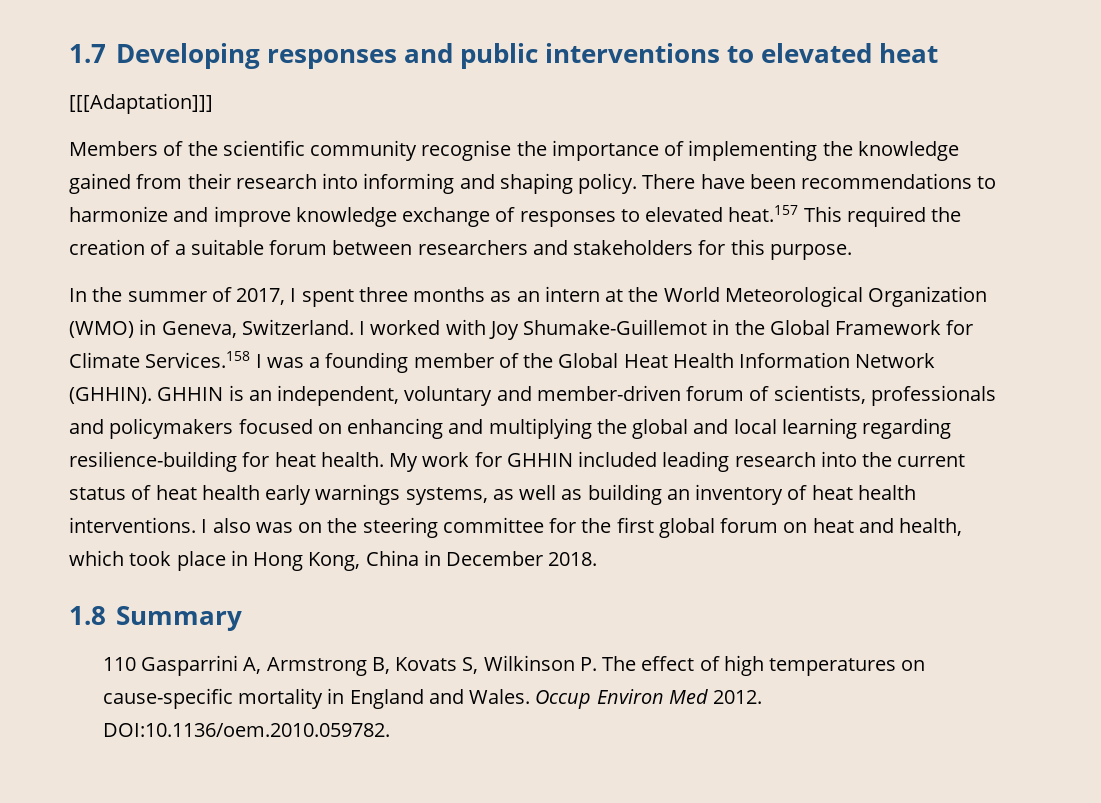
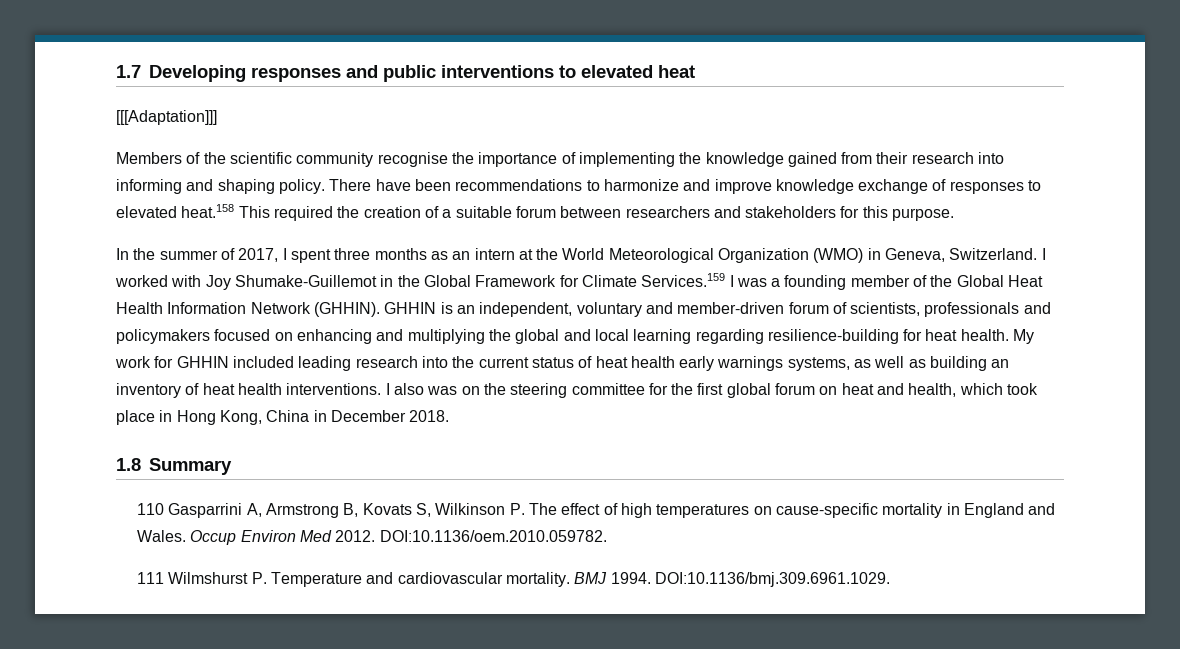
[728,205,799,222] heat.157 -> [181,204,235,218] heat.158
[145,351,251,368] Services.158 -> [641,273,726,287] Services.159
(390, 730) none -> [137,572,891,587] // 111 Wilmshurst P. Temperature and cardiovascular mortality. BMJ 1994. DOI:10.1136/bmj.309.6961.1029.

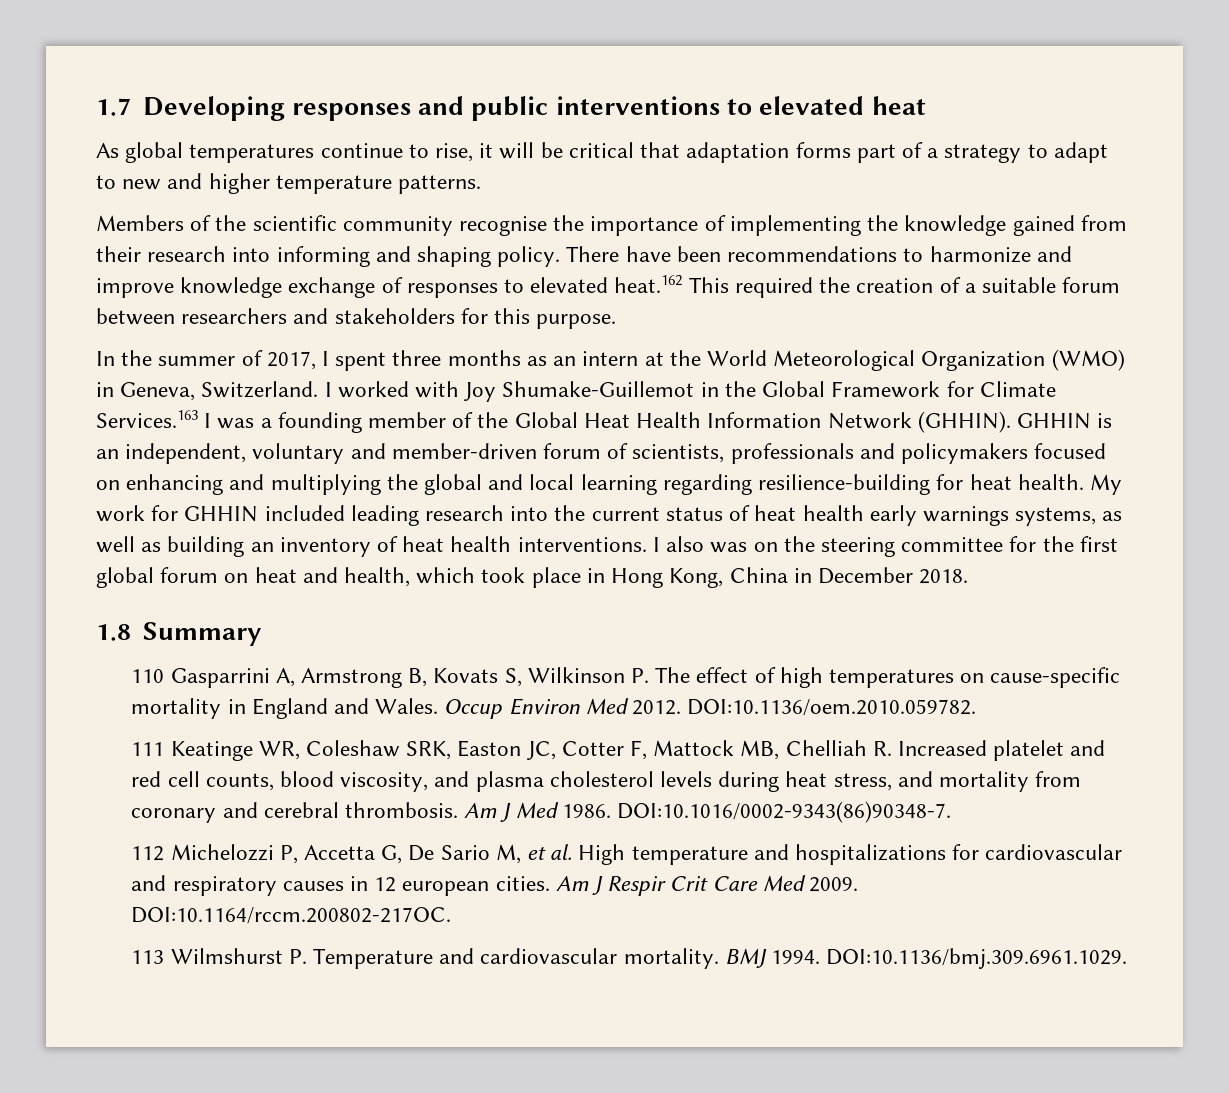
[116,110,217,125] [[[Adaptation]]] -> [96,142,1108,163] [96,173,482,194] As global temperatures continue to rise, it will be critical that adaptation forms part of a strategy to adapt to new and higher temperature patterns.
[181,204,235,218] heat.158 -> [614,275,683,293] heat.162
[641,273,726,287] Services.159 -> [96,410,198,428] Services.163
(165, 578) none -> [170,740,1106,761] [131,771,1082,792] [131,801,951,823] [131,844,1123,865] [131,875,859,896] [131,907,452,924] [131,950,165,964] Keatinge WR, Coleshaw SRK, Easton JC, Cotter F, Mattock MB, Chelliah R. Increased platelet and red cell counts, blood viscosity, and plasma cholesterol levels during heat stress, and mortality from coronary and cerebral thrombosis. Am J Med 1986. DOI:10.1016/0002-9343(86)90348-7. // 112 Michelozzi P, Accetta G, De Sario M, et al. High temperature and hospitalizations for cardiovascular and respiratory causes in 12 european cities. Am J Respir Crit Care Med 2009. DOI:10.1164/rccm.200802-217OC. // 113

